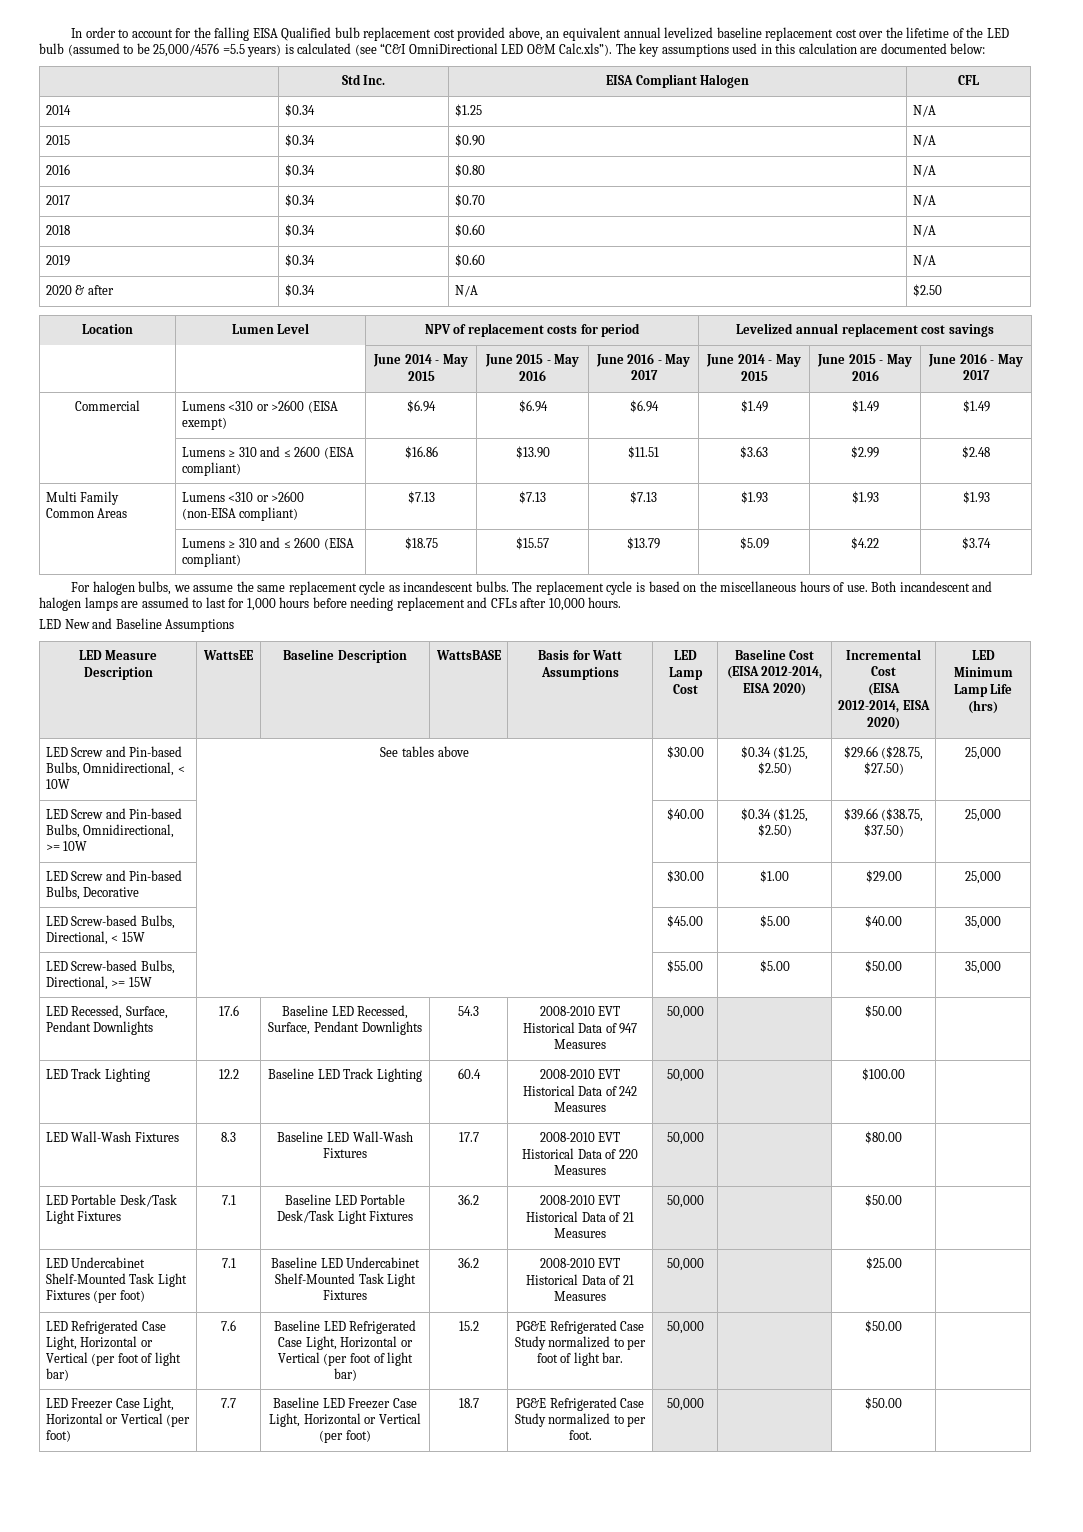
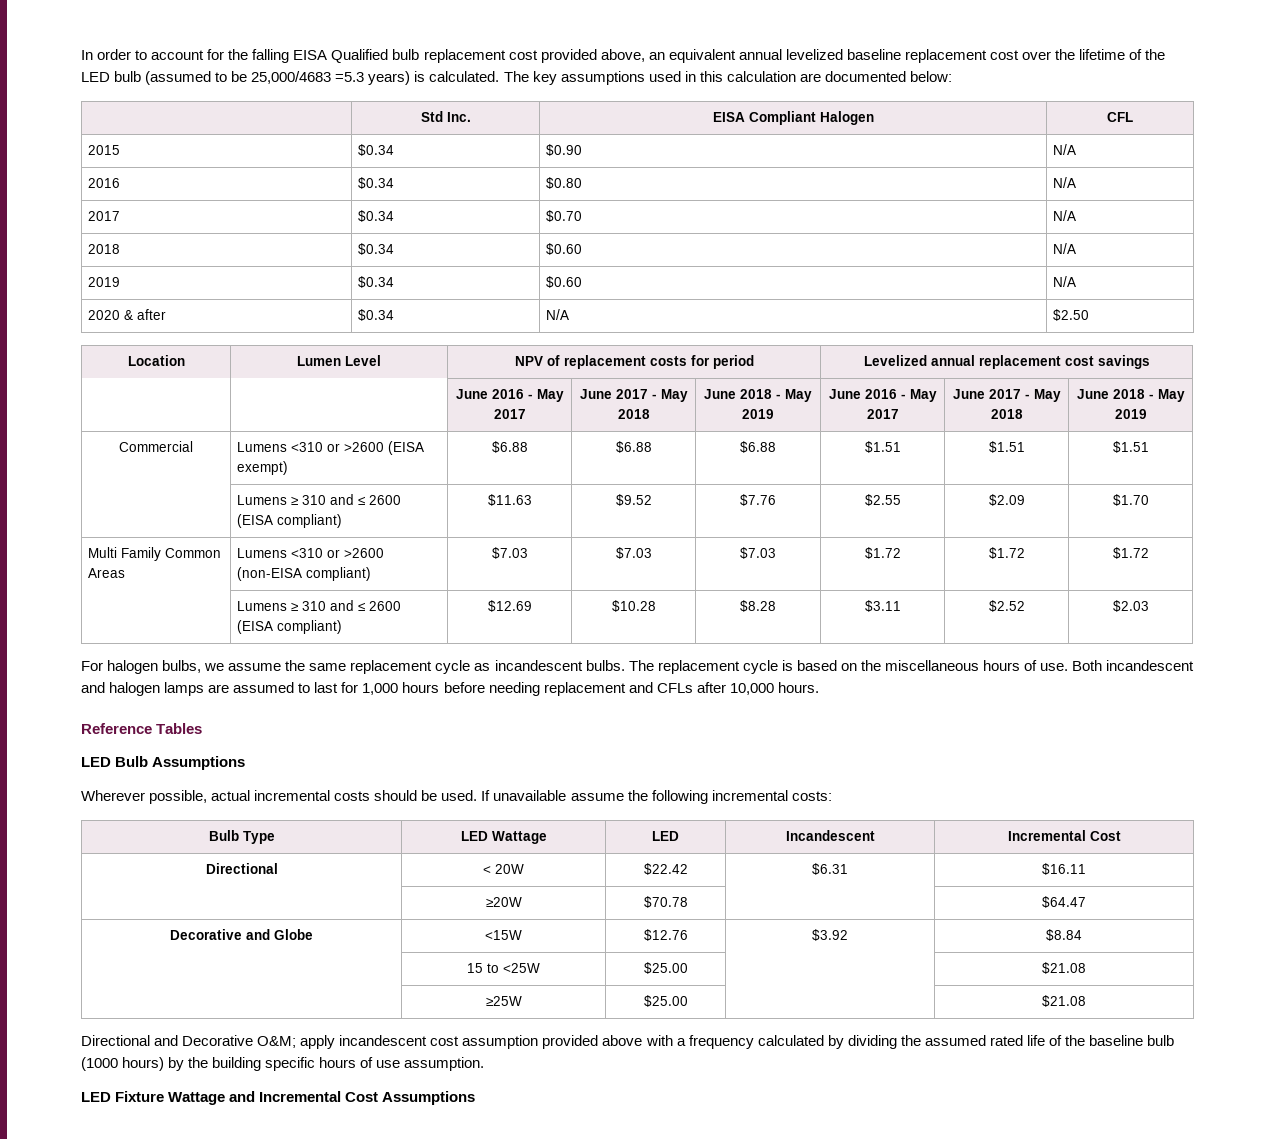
[153,43,613,57] 25,000/4576 =5.5 years) is calculated (see “C&I OmniDirectional LED O&M Calc.xls”). -> [251,71,500,85] 25,000/4683 =5.3 years) is calculated.
[45,105,71,115] [284,104,315,117] [454,104,482,117] [912,105,936,117] // 2014 | $0.34 | $1.25 | N/A -> (1133, 117) none
[404,354,468,367] [407,371,435,381] [484,354,580,367] [519,370,546,381] [595,353,691,367] [630,370,658,380] [706,354,801,367] [740,371,768,381] [817,354,912,367] [851,370,879,381] [928,353,1023,367] [963,370,990,380] 2014 - May 2015 | June 2015 - May 2016 | June 2016 - May 2017 | June 2014 - May 2015 | June 2015 - May 2016 | June 2016 - May 2017 -> [491,389,564,402] [493,409,526,419] [579,389,688,402] [617,409,650,419] [704,389,812,402] [742,409,774,419] [828,389,937,402] [866,409,899,419] [952,389,1061,402] [990,409,1023,419] [1076,389,1185,402] [1114,409,1147,419] 2016 - May 2017 | June 2017 - May 2018 | June 2018 - May 2019 | June 2016 - May 2017 | June 2017 - May 2018 | June 2018 - May 2019
[407,400,436,413] [518,400,548,413] [629,400,659,413] [740,400,768,413] [851,400,879,413] [962,400,990,413] [181,446,354,459] [181,462,241,476] [404,446,438,459] [515,446,550,459] [628,446,659,459] [740,446,768,459] [851,446,879,459] [962,446,990,459] $6.94 | $6.94 | $6.94 | $1.49 | $1.49 | $1.49 // | Lumens ≥ 310 and ≤ 2600 (EISA compliant) | $16.86 | $13.90 | $11.51 | $3.63 | $2.99 | $2.48 -> [491,441,528,453] [615,441,652,453] [740,441,776,453] [864,441,901,453] [988,441,1025,453] [1112,441,1149,453] [237,494,402,505] [237,514,343,528] [487,494,532,506] [615,494,652,506] [740,494,776,506] [864,494,901,506] [988,494,1025,506] [1112,494,1149,506] $6.88 | $6.88 | $6.88 | $1.51 | $1.51 | $1.51 // | Lumens ≥ 310 and ≤ 2600 (EISA compliant) | $11.63 | $9.52 | $7.76 | $2.55 | $2.09 | $1.70
[407,491,435,504] [519,491,546,504] [630,491,657,504] [740,491,768,504] [851,491,879,504] [962,491,990,504] [181,537,354,550] [181,553,241,567] [404,537,438,550] [516,537,549,550] [627,537,660,550] [739,537,769,550] [851,537,879,550] [962,537,991,550] $7.13 | $7.13 | $7.13 | $1.93 | $1.93 | $1.93 // | Lumens ≥ 310 and ≤ 2600 (EISA compliant) | $18.75 | $15.57 | $13.79 | $5.09 | $4.22 | $3.74 -> [491,547,528,559] [615,547,652,559] [740,547,776,559] [864,547,901,559] [988,547,1025,559] [1112,547,1149,559] [237,600,402,611] [237,620,343,634] [487,600,532,612] [611,600,656,612] [740,600,776,612] [864,600,901,612] [988,600,1025,612] [1112,600,1149,612] $7.03 | $7.03 | $7.03 | $1.72 | $1.72 | $1.72 // | Lumens ≥ 310 and ≤ 2600 (EISA compliant) | $12.69 | $10.28 | $8.28 | $3.11 | $2.52 | $2.03
[39,618,235,632] [78,650,158,660] [83,667,153,680] [203,650,253,660] [283,649,407,663] [435,650,501,660] [537,650,623,660] [540,667,619,680] [673,650,697,660] [668,667,703,680] [672,684,698,694] [734,649,815,660] [726,666,823,679] [743,683,806,696] [846,649,921,660] [871,666,896,676] [868,683,900,696] [838,700,930,713] [867,717,900,730] [971,650,995,660] [953,667,1013,677] [953,684,1013,697] [968,700,998,714] [45,746,183,757] [45,762,185,776] [45,779,70,789] [380,746,469,757] [666,746,704,759] [740,746,809,760] [757,762,792,775] [843,746,924,760] [863,762,904,775] [965,747,1001,760] [45,808,183,819] [45,824,175,838] [45,841,88,851] [666,808,704,821] [740,808,809,822] [757,824,792,837] [843,808,924,822] [863,824,904,837] [965,809,1001,822] [45,870,183,881] [45,886,140,900] [666,870,704,883] [760,870,789,883] [865,870,902,883] [965,871,1001,884] [45,915,175,929] [45,931,145,945] [667,915,703,928] [759,915,790,928] [865,915,902,928] [965,916,1001,929] [45,960,175,974] [45,976,152,990] [667,960,703,973] [759,960,790,973] [865,960,902,973] [965,961,1001,974] [45,1005,168,1019] [45,1021,154,1035] [218,1005,239,1016] [281,1005,409,1019] [268,1021,422,1035] [458,1006,479,1016] [539,1006,621,1016] [522,1022,638,1034] [554,1039,606,1049] [666,1006,704,1019] [865,1005,902,1018] [45,1068,150,1082] [218,1069,239,1079] [268,1068,422,1082] [457,1068,481,1079] [539,1069,621,1079] [522,1085,638,1096] [554,1102,606,1112] [666,1069,704,1082] [862,1068,905,1081] [45,1131,179,1142] [221,1132,236,1142] [277,1131,413,1142] [323,1148,367,1158] [458,1132,479,1142] [539,1132,621,1142] [522,1148,638,1159] [554,1165,606,1175] [666,1132,704,1145] [865,1131,902,1144] [45,1194,177,1207] [45,1210,122,1224] [221,1195,236,1205] [284,1194,406,1205] [276,1210,414,1224] [458,1194,479,1205] [539,1195,621,1205] [526,1211,634,1222] [554,1228,606,1238] [666,1195,704,1208] [865,1194,902,1207] [45,1257,146,1268] [45,1273,187,1287] [45,1290,145,1303] [221,1258,236,1268] [270,1257,421,1268] [274,1273,417,1287] [323,1290,367,1300] [458,1257,479,1268] [539,1258,621,1268] [526,1274,634,1285] [554,1291,606,1301] [666,1258,704,1271] [865,1257,902,1270] [45,1320,166,1334] [45,1336,153,1350] [45,1352,181,1366] [45,1368,69,1381] [221,1320,236,1331] [273,1320,417,1334] [278,1336,413,1350] [277,1352,414,1366] [333,1368,357,1381] [458,1321,479,1331] [515,1320,645,1334] [514,1336,647,1350] [536,1352,624,1366] [666,1321,704,1334] [865,1320,902,1333] [45,1397,175,1411] [45,1413,191,1427] [45,1430,71,1442] [221,1398,236,1408] [273,1397,417,1409] [269,1413,421,1427] [319,1430,371,1443] [458,1398,479,1408] [515,1397,645,1411] [514,1413,647,1427] [568,1430,592,1440] [666,1398,704,1411] [865,1397,902,1410] // LED New and Baseline Assumptions // LED Measure Description | WattsEE | Baseline Description | WattsBASE | Basis for Watt Assumptions | LED Lamp Cost | Baseline Cost (EISA 2012-2014, EISA 2020) | Incremental Cost // (EISA 2012-2014, EISA 2020) | LED Minimum Lamp Life (hrs) // LED Screw and Pin-based Bulbs, Omnidirectional, < 10W | See tables above | $30.00 | $0.34 ($1.25, $2.50) | $29.66 ($28.75, $27.50) | 25,000 // LED Screw and Pin-based Bulbs, Omnidirectional, >= 10W | | $40.00 | $0.34 ($1.25, $2.50) | $39.66 ($38.75, $37.50) | 25,000 // LED Screw and Pin-based Bulbs, Decorative | | $30.00 | $1.00 | $29.00 | 25,000 // LED Screw-based Bulbs, Directional, < 15W | | $45.00 | $5.00 | $40.00 | 35,000 // LED Screw-based Bulbs, Directional, >= 15W | | $55.00 | $5.00 | $50.00 | 35,000 // LED Recessed, Surface, Pendant Downlights | 17.6 | Baseline LED Recessed, Surface, Pendant Downlights | 54.3 | 2008-2010 EVT Historical Data of 947 Measures | 50,000 | | $50.00 | // LED Track Lighting | 12.2 | Baseline LED Track Lighting | 60.4 | 2008-2010 EVT Historical Data of 242 Measures | 50,000 | | $100.00 | // LED Wall-Wash Fixtures | 8.3 | Baseline LED Wall-Wash Fixtures | 17.7 | 2008-2010 EVT Historical Data of 220 Measures | 50,000 | | $80.00 | // LED Portable Desk/Task Light Fixtures | 7.1 | Baseline LED Portable Desk/Task Light Fixtures | 36.2 | 2008-2010 EVT Historical Data of 21 Measures | 50,000 | | $50.00 | // LED Undercabinet Shelf-Mounted Task Light Fixtures (per foot) | 7.1 | Baseline LED Undercabinet Shelf-Mounted Task Light Fixtures | 36.2 | 2008-2010 EVT Historical Data of 21 Measures | 50,000 | | $25.00 | // LED Refrigerated Case Light, Horizontal or Vertical (per foot of light bar) | 7.6 | Baseline LED Refrigerated Case Light, Horizontal or Vertical (per foot of light bar) | 15.2 | PG&E Refrigerated Case Study normalized to per foot of light bar. | 50,000 | | $50.00 | // LED Freezer Case Light, Horizontal or Vertical (per foot) | 7.7 | Baseline LED Freezer Case Light, Horizontal or Vertical (per foot) | 18.7 | PG&E Refrigerated Case Study normalized to per foot. | 50,000 | | $50.00 | -> [81,723,203,734] [81,756,246,770] [81,790,832,804] [208,830,275,844] [460,831,547,844] [652,831,679,841] [785,830,875,841] [1007,830,1121,841] [205,863,278,874] [483,864,524,874] [643,863,688,875] [812,863,848,875] [1042,863,1086,875] [485,897,522,907] [643,896,688,908] [1042,896,1086,908] [170,929,313,940] [485,930,522,940] [643,929,688,941] [812,929,848,941] [1046,929,1082,941] [467,963,540,973] [643,962,688,974] [1042,962,1086,974] [485,996,522,1006] [643,995,688,1007] [1042,995,1086,1007] [81,1035,1175,1049] [81,1057,485,1071] [81,1091,476,1105] // Reference Tables // LED Bulb Assumptions // Wherever possible, actual incremental costs should be used. If unavailable assume the following incremental costs: // Bulb Type | LED Wattage | LED | Incandescent | Incremental Cost // Directional | < 20W | $22.42 | $6.31 | $16.11 // | ≥20W | $70.78 | | $64.47 // Decorative and Globe | <15W | $12.76 | $3.92 | $8.84 // | 15 to <25W | $25.00 | | $21.08 // | ≥25W | $25.00 | | $21.08 // Directional and Decorative O&M; apply incandescent cost assumption provided above with a frequency calculated by dividing the assumed rated life of the baseline bulb (1000 hours) by the building specific hours of use assumption. // LED Fixture Wattage and Incremental Cost Assumptions

